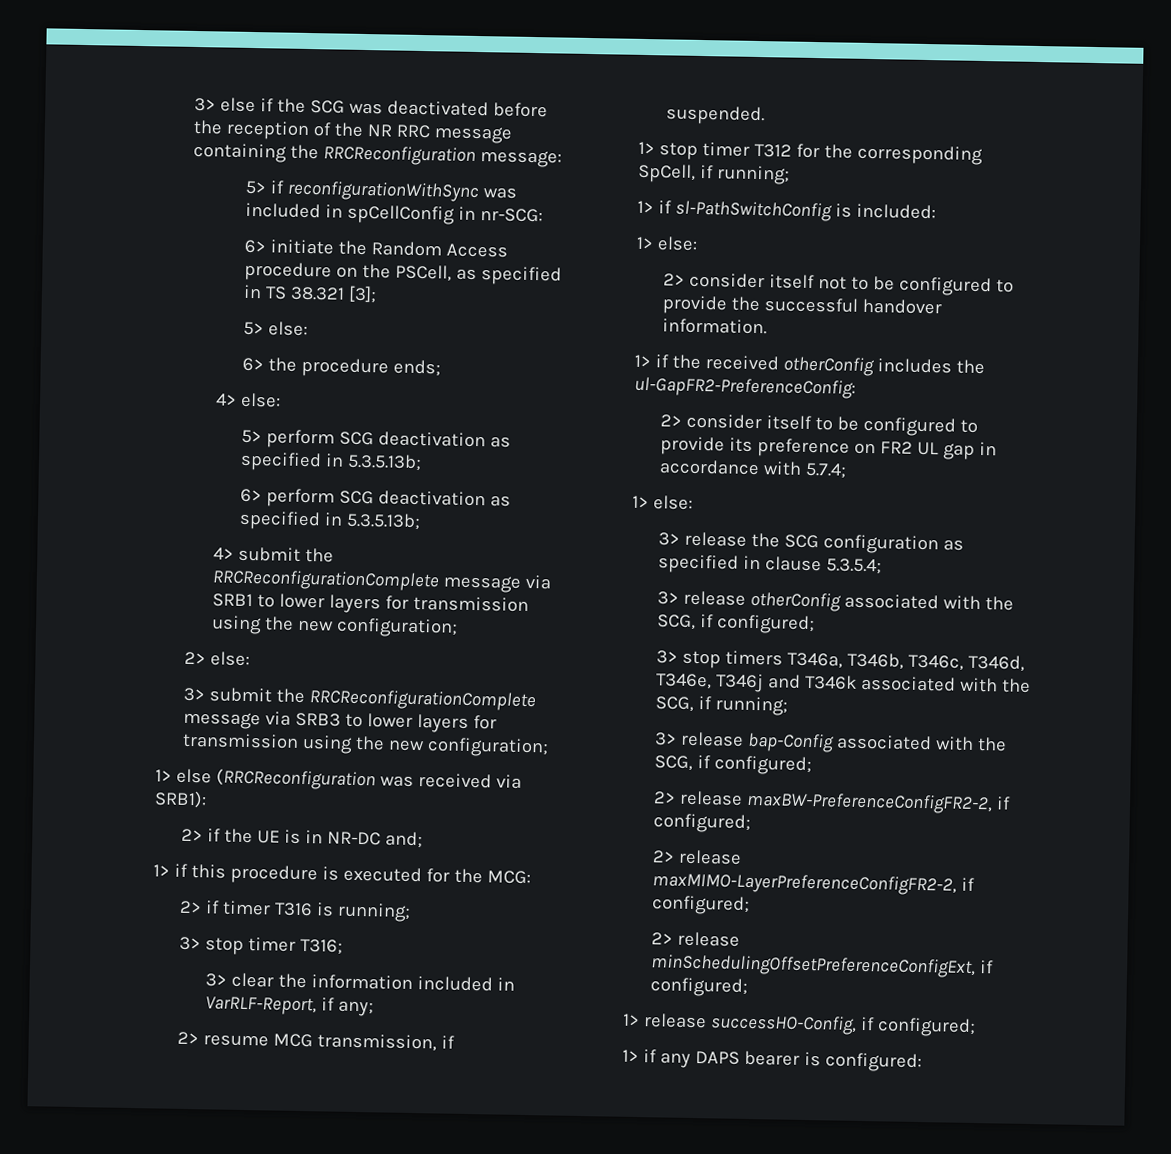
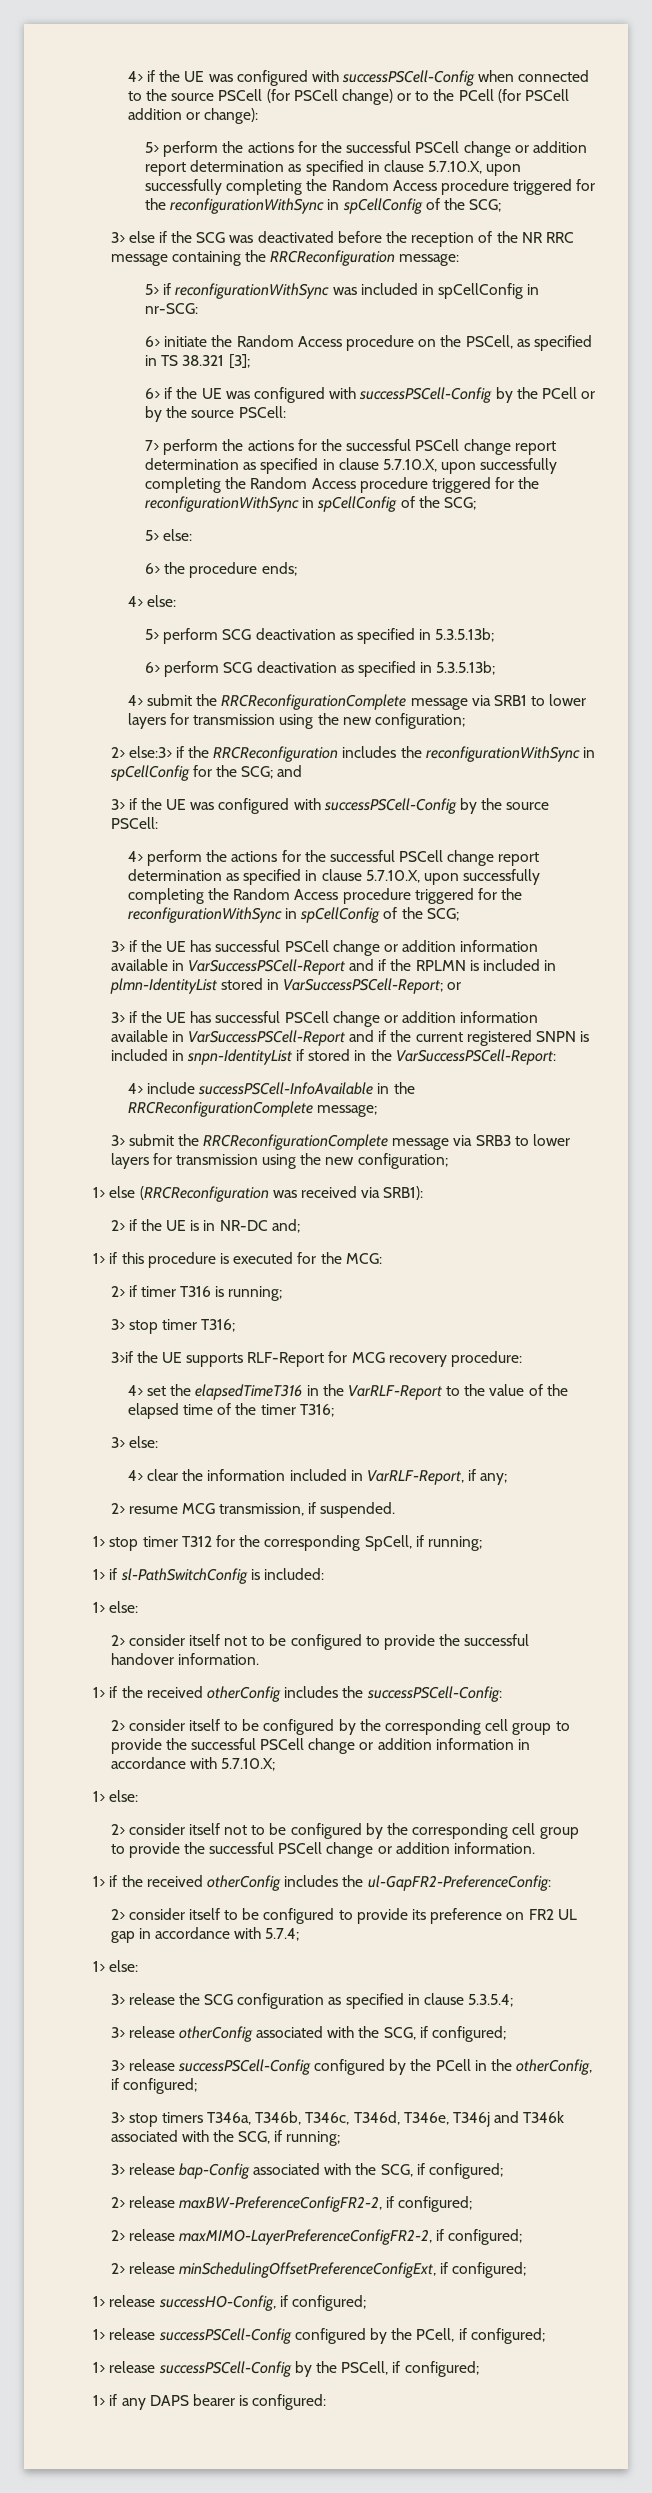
(193, 104) none -> [127,70,590,86] [127,89,569,105] [127,108,259,124] [145,141,587,157] [145,160,522,176] [145,179,596,195] [145,198,502,214] 4> if the UE was configured with successPSCell-Config when connected to the source PSCell (for PSCell change) or to the PCell (for PSCell addition or change): // 5> perform the actions for the successful PSCell change or addition report determination as specified in clause 5.7.10.X, upon successfully completing the Random Access procedure triggered for the reconfigurationWithSync in spCellConfig of the SCG; //
(378, 294) none -> [145,387,596,403] [145,406,286,422] [145,439,556,455] [145,458,558,474] [145,477,540,493] [145,496,476,512] // 6> if the UE was configured with successPSCell-Config by the PCell or by the source PSCell: // 7> perform the actions for the successful PSCell change report determination as specified in clause 5.7.10.X, upon successfully completing the Random Access procedure triggered for the reconfigurationWithSync in spCellConfig of the SCG;
[209,651,250,667] else: -> [128,746,595,762] [109,765,303,781] [110,798,550,814] [110,817,158,829] [127,850,540,866] [127,869,541,885] [127,888,523,904] [127,907,459,923] [110,940,539,956] [110,959,557,975] [109,978,462,994] [110,1011,539,1027] [110,1030,590,1046] [110,1049,556,1065] [127,1082,415,1095] [127,1101,377,1117] else:3> if the RRCReconfiguration includes the reconfigurationWithSync in spCellConfig for the SCG; and // 3> if the UE was configured with successPSCell-Config by the source PSCell: // 4> perform the actions for the successful PSCell change report determination as specified in clause 5.7.10.X, upon successfully completing the Random Access procedure triggered for the reconfigurationWithSync in spCellConfig of the SCG; // 3> if the UE has successful PSCell change or addition information available in VarSuccessPSCell-Report and if the RPLMN is included in plmn-IdentityList stored in VarSuccessPSCell-Report; or // 3> if the UE has successful PSCell change or addition information available in VarSuccessPSCell-Report and if the current registered SNPN is included in snpn-IdentityList if stored in the VarSuccessPSCell-Report: // 4> include successPSCell-InfoAvailable in the RRCReconfigurationComplete message;
[204,973,227,987] // 3> -> [110,1351,522,1367] [127,1384,568,1400] [127,1403,334,1419] [110,1436,158,1448] [127,1470,143,1481] // 3>if the UE supports RLF-Report for MCG recovery procedure: // 4> set the elapsedTimeT316 in the VarRLF-Report to the value of the elapsed time of the timer T316; // 3> else: // 4>
(767, 326) none -> [93,1686,502,1702] [110,1719,570,1735] [110,1738,530,1754] [110,1757,275,1771] [93,1790,139,1802] [110,1823,579,1839] [110,1842,535,1858] // 1> if the received otherConfig includes the successPSCell-Config: // 2> consider itself to be configured by the corresponding cell group to provide the successful PSCell change or addition information in accordance with 5.7.10.X; // 1> else: // 2> consider itself not to be configured by the corresponding cell group to provide the successful PSCell change or addition information.
(815, 624) none -> [110,2059,593,2075] [110,2078,197,2094] // 3> release successPSCell-Config configured by the PCell in the otherConfig, if configured;
(976, 1027) none -> [93,2328,545,2344] [93,2361,479,2377] // 1> release successPSCell-Config configured by the PCell, if configured; // 1> release successPSCell-Config by the PSCell, if configured;

